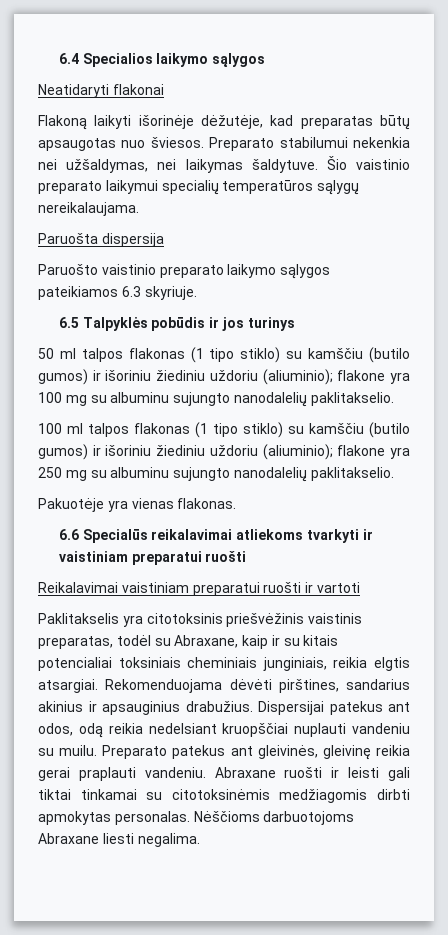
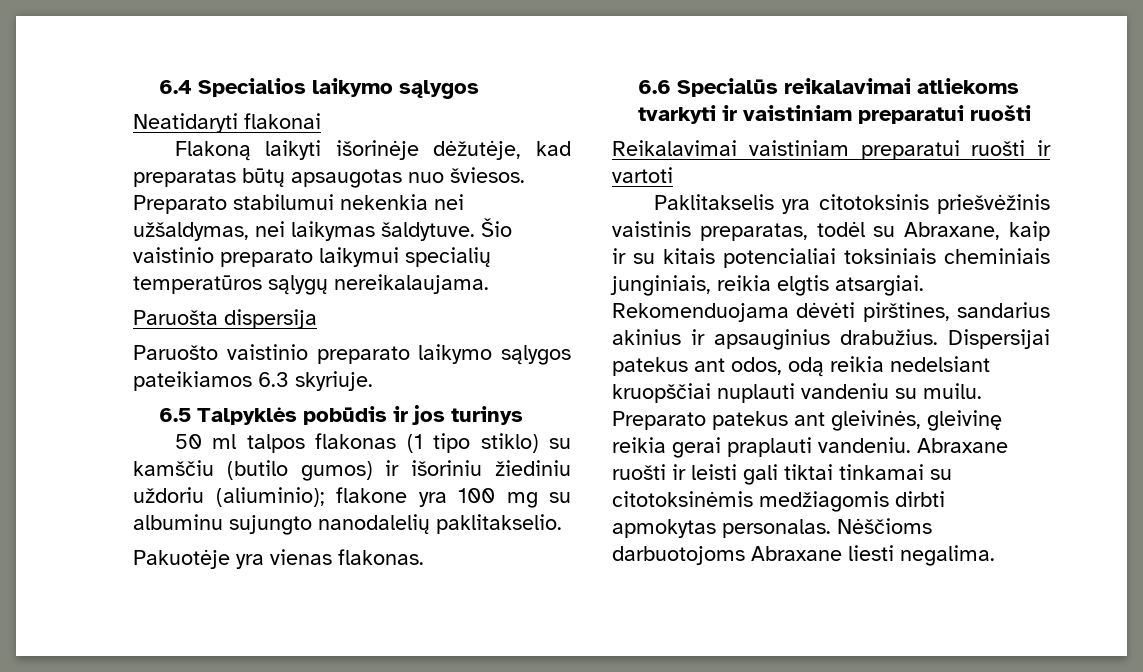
[38,422,410,438] [38,444,410,460] [38,467,394,482] // 100 ml talpos flakonas (1 tipo stiklo) su kamščiu (butilo gumos) ir išoriniu žiediniu uždoriu (aliuminio); flakone yra 250 mg su albuminu sujungto nanodalelių paklitakselio. -> (562, 524) none

